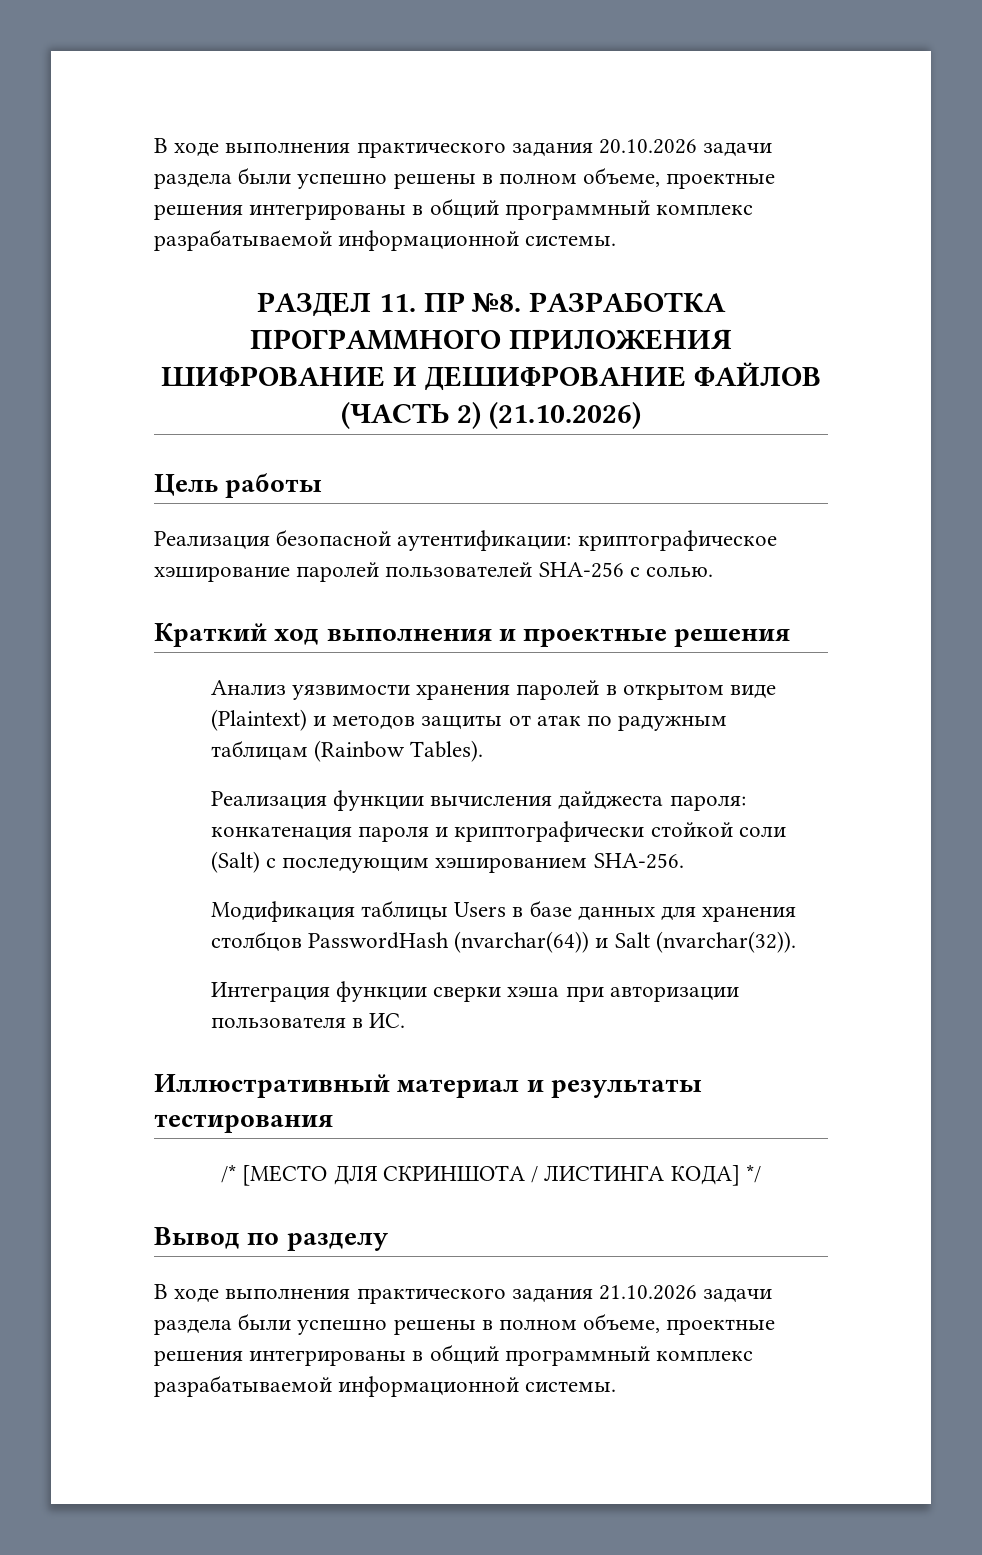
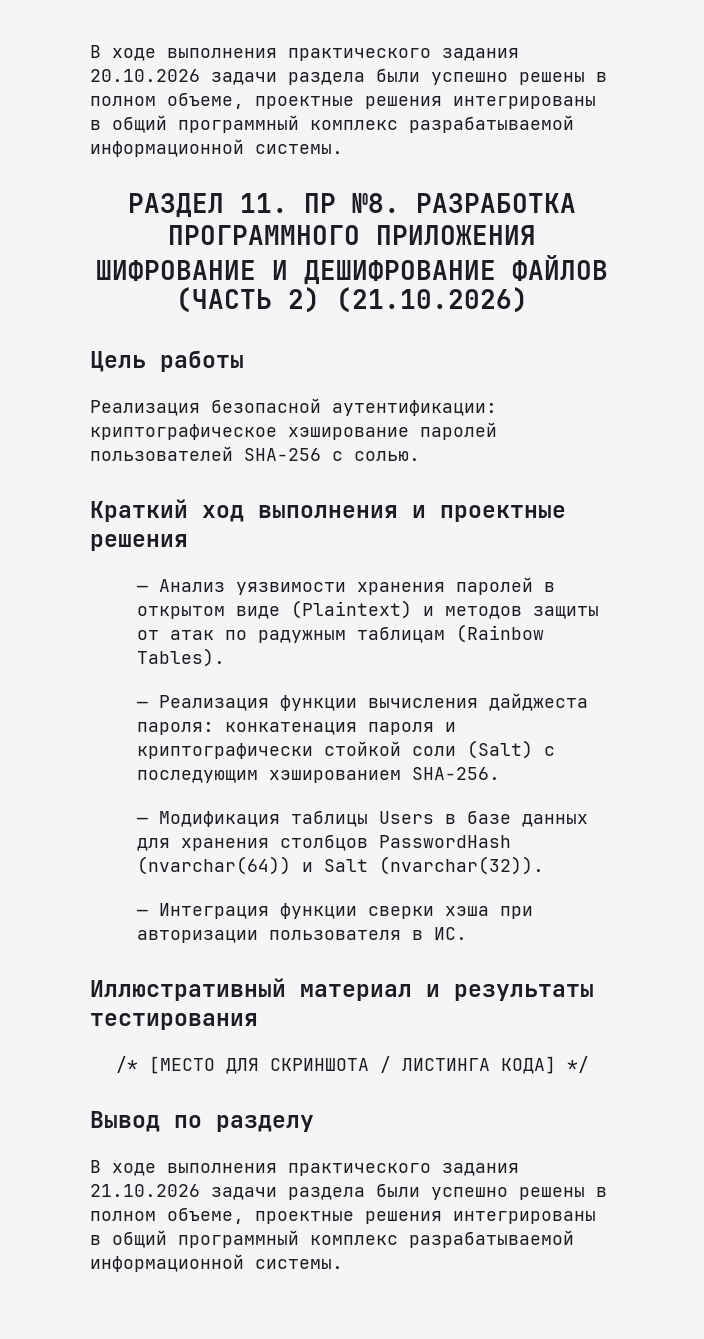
(791, 638) none -> [136,585,148,592] —
(484, 751) none -> [136,701,148,708] —
(684, 861) none -> [136,817,148,824] —
(796, 942) none -> [136,909,148,916] —

